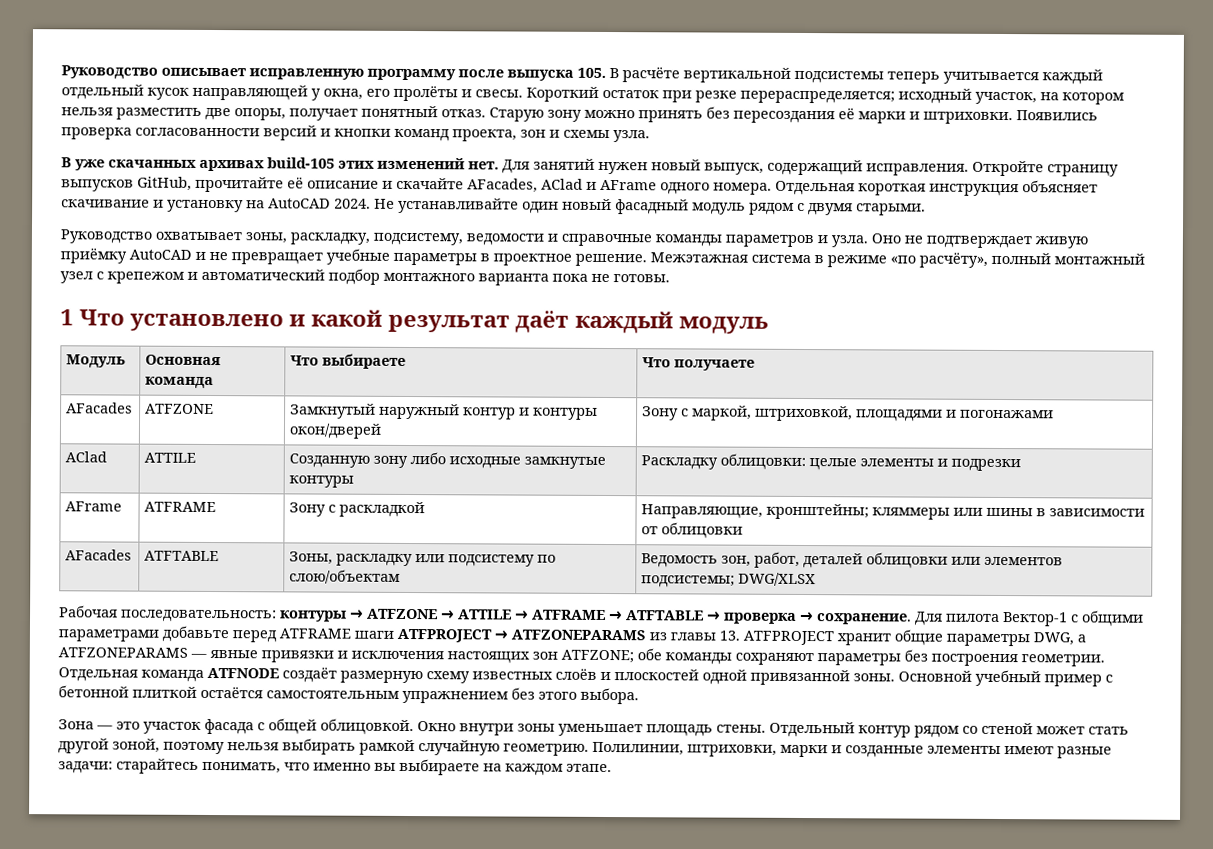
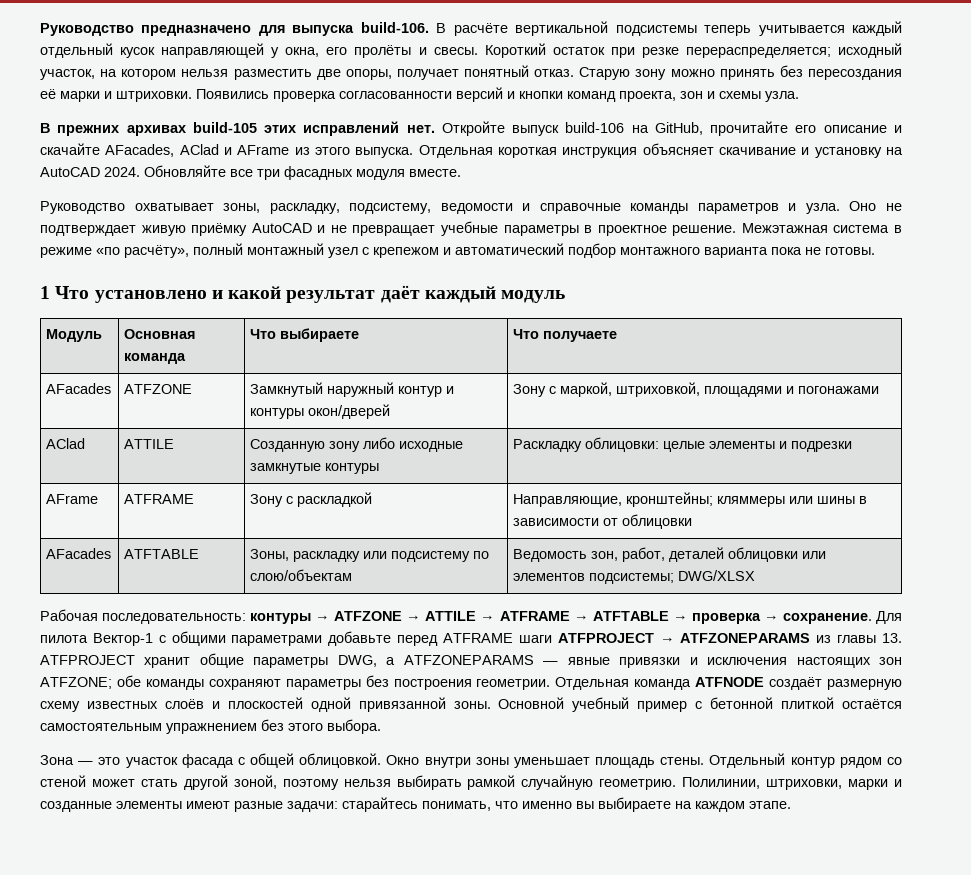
[61,65,606,81] Руководство описывает исправленную программу после выпуска 105. -> [40,22,429,36] Руководство предназначено для выпуска build-106.
[75,159,197,171] уже скачанных -> [57,125,120,136] прежних
[377,157,1119,177] [61,179,134,192] изменений нет. Для занятий нужен новый выпуск, содержащий исправления. Откройте страницу выпусков -> [303,121,649,136] исправлений нет. Откройте выпуск build-106 на
[287,177,304,189] её -> [795,125,817,133] его
[660,182,772,195] одного номера. -> [294,147,414,158] из этого выпуска.
[374,197,926,216] Не устанавливайте один новый фасадный модуль рядом с двумя старыми. -> [144,165,461,180] Обновляйте все три фасадных модуля вместе.

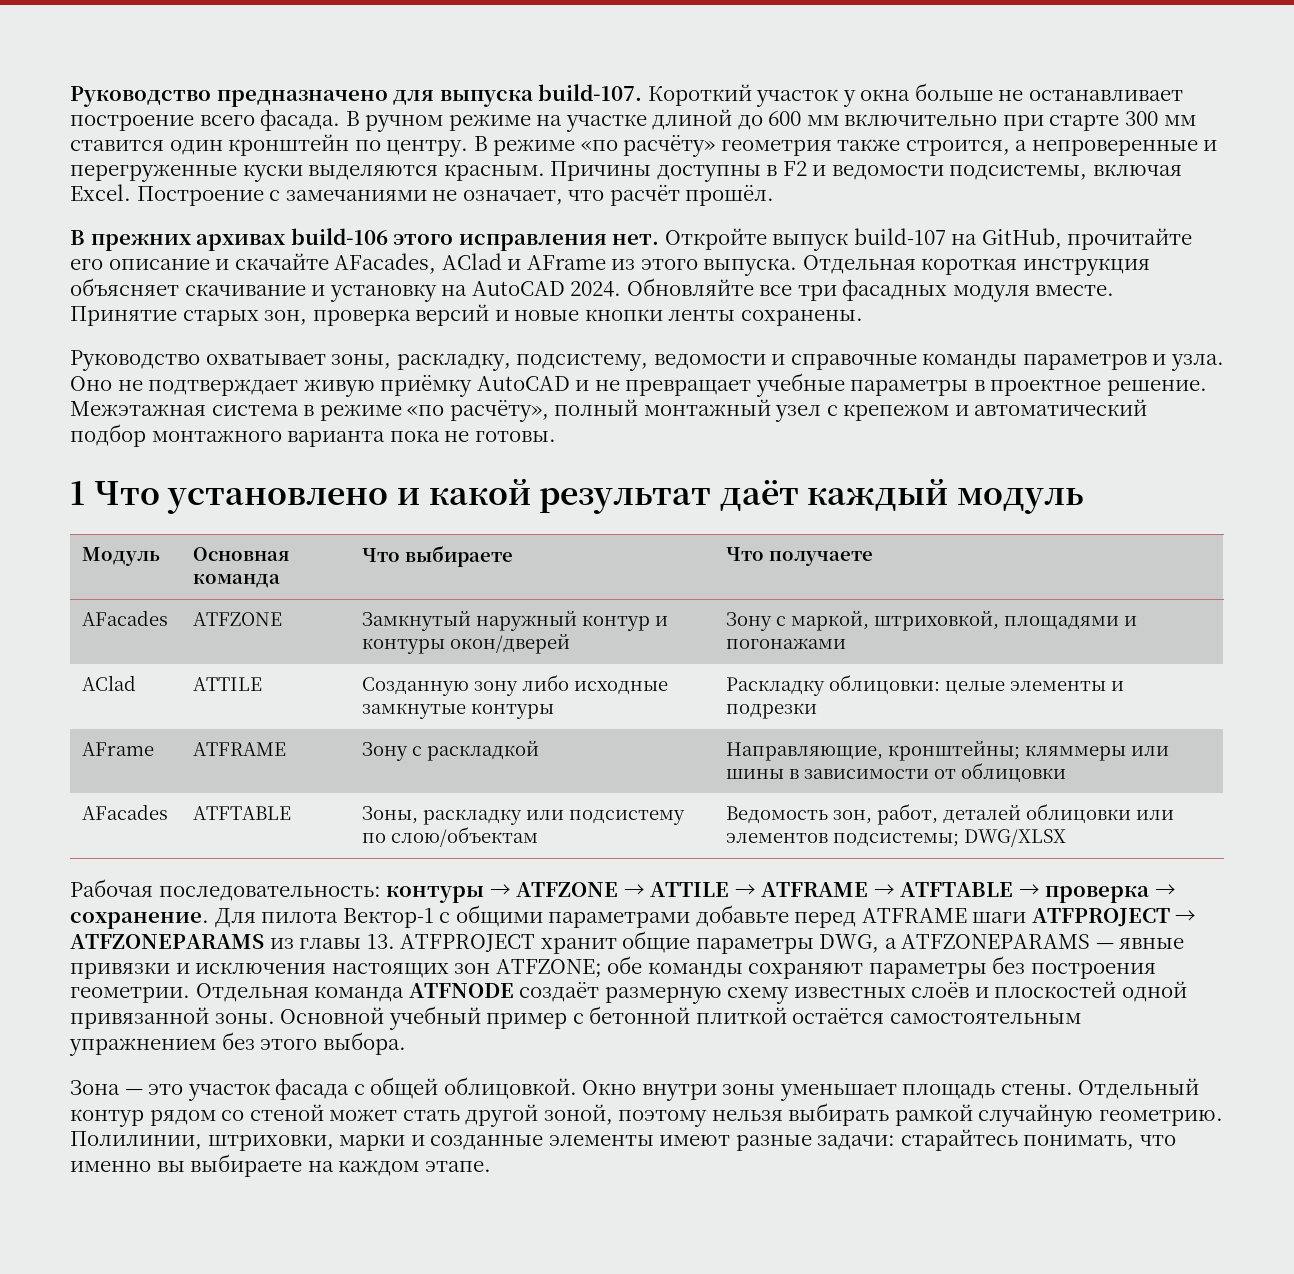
[360,21,903,36] [40,43,902,58] [40,65,902,80] [40,87,799,102] build-106. В расчёте вертикальной подсистемы теперь учитывается каждый отдельный кусок направляющей у окна, его пролёты и свесы. Короткий остаток при резке перераспределяется; исходный участок, на котором нельзя разместить две опоры, получает понятный отказ. Старую зону можно принять без пересоздания её марки и штриховки. Появились проверка согласованности версий и кнопки команд проекта, зон и схемы узла. -> [538,83,1183,107] [70,109,1196,132] [70,134,1218,157] [70,161,1182,182] [70,184,775,206] build-107. Короткий участок у окна больше не останавливает построение всего фасада. В ручном режиме на участке длиной до 600 мм включительно при старте 300 мм ставится один кронштейн по центру. В режиме «по расчёту» геометрия также строится, а непроверенные и перегруженные куски выделяются красным. Причины доступны в F2 и ведомости подсистемы, включая Excel. Построение с замечаниями не означает, что расчёт прошёл.
[192,121,400,136] build-105 этих исправлений -> [290,228,607,251] build-106 этого исправления
[565,122,625,133] build-106 -> [853,228,946,245] build-107
(461, 173) none -> [70,304,863,326] Принятие старых зон, проверка версий и новые кнопки ленты сохранены.

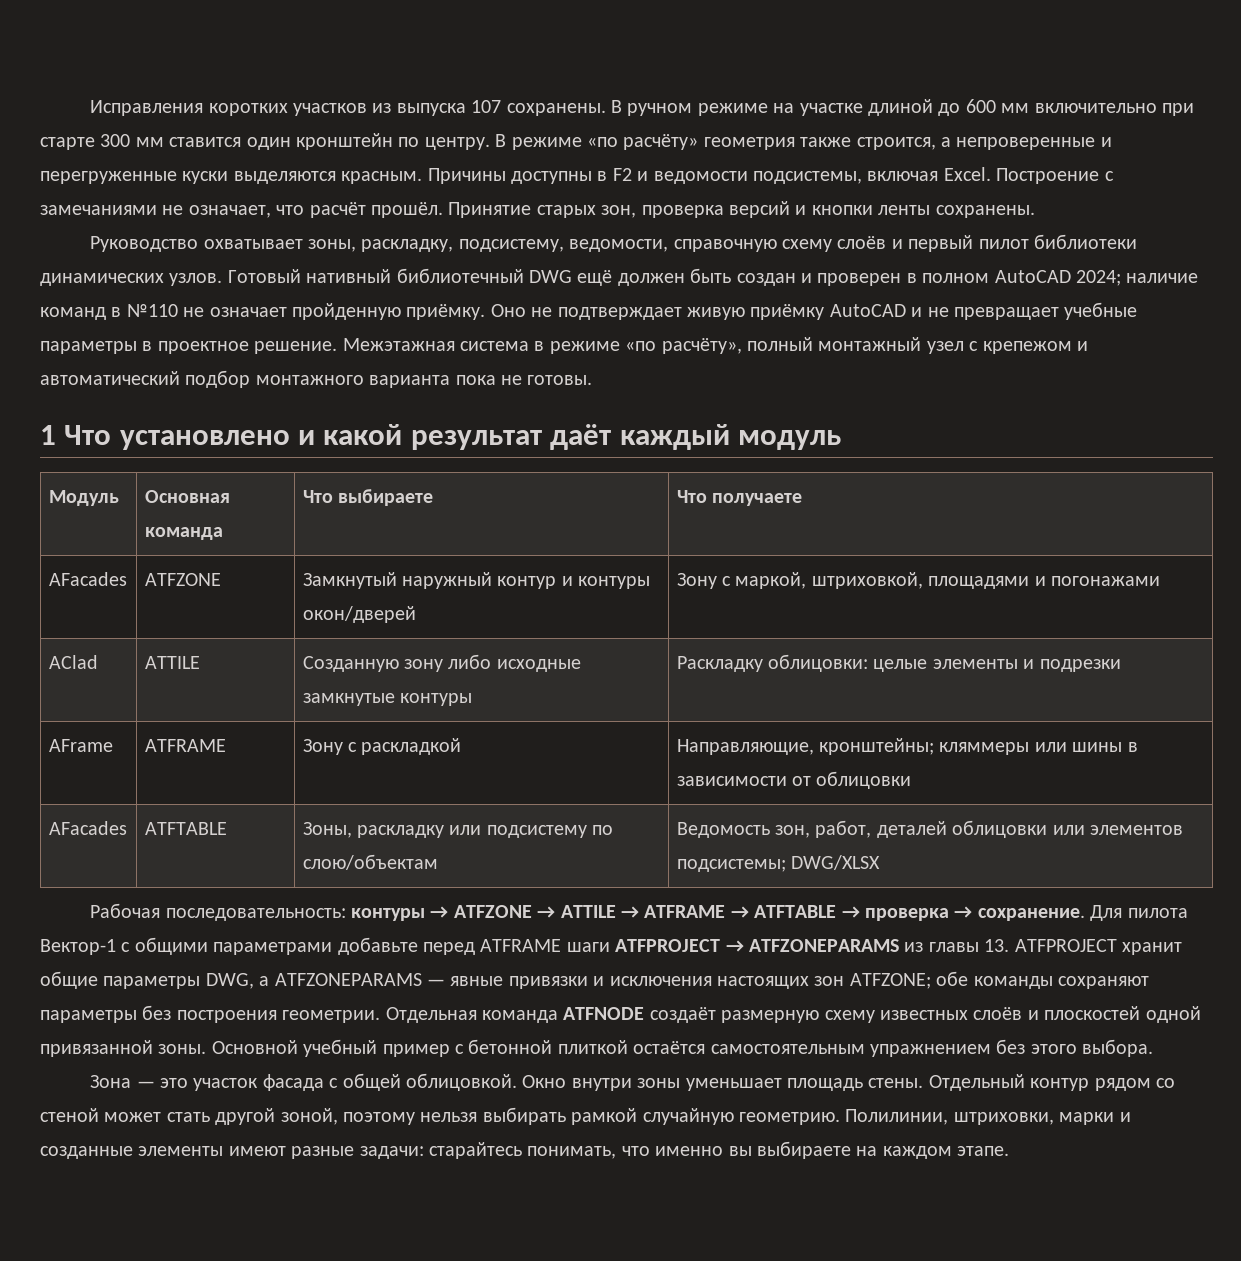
[70,83,1183,107] [70,109,341,131] Руководство предназначено для выпуска build-107. Короткий участок у окна больше не останавливает построение всего фасада. -> [90,100,606,116] Исправления коротких участков из выпуска 107 сохранены.
[70,228,1193,251] [70,253,1150,276] [70,278,1115,302] // В прежних архивах build-106 этого исправления нет. Откройте выпуск build-107 на GitHub, прочитайте его описание и скачайте AFacades, AClad и AFrame из этого выпуска. Отдельная короткая инструкция объясняет скачивание и установку на AutoCAD 2024. Обновляйте все три фасадных модуля вместе. -> (443, 210) none
[514,310,580,321] новые -> (807, 210) none
[653,353,1224,371] ведомости и справочные команды параметров и узла. -> [569,234,1137,252] [40,268,1199,286] [40,303,486,320] ведомости, справочную схему слоёв и первый пилот библиотеки динамических узлов. Готовый нативный библиотечный DWG ещё должен быть создан и проверен в полном AutoCAD 2024; наличие команд в №110 не означает пройденную приёмку.

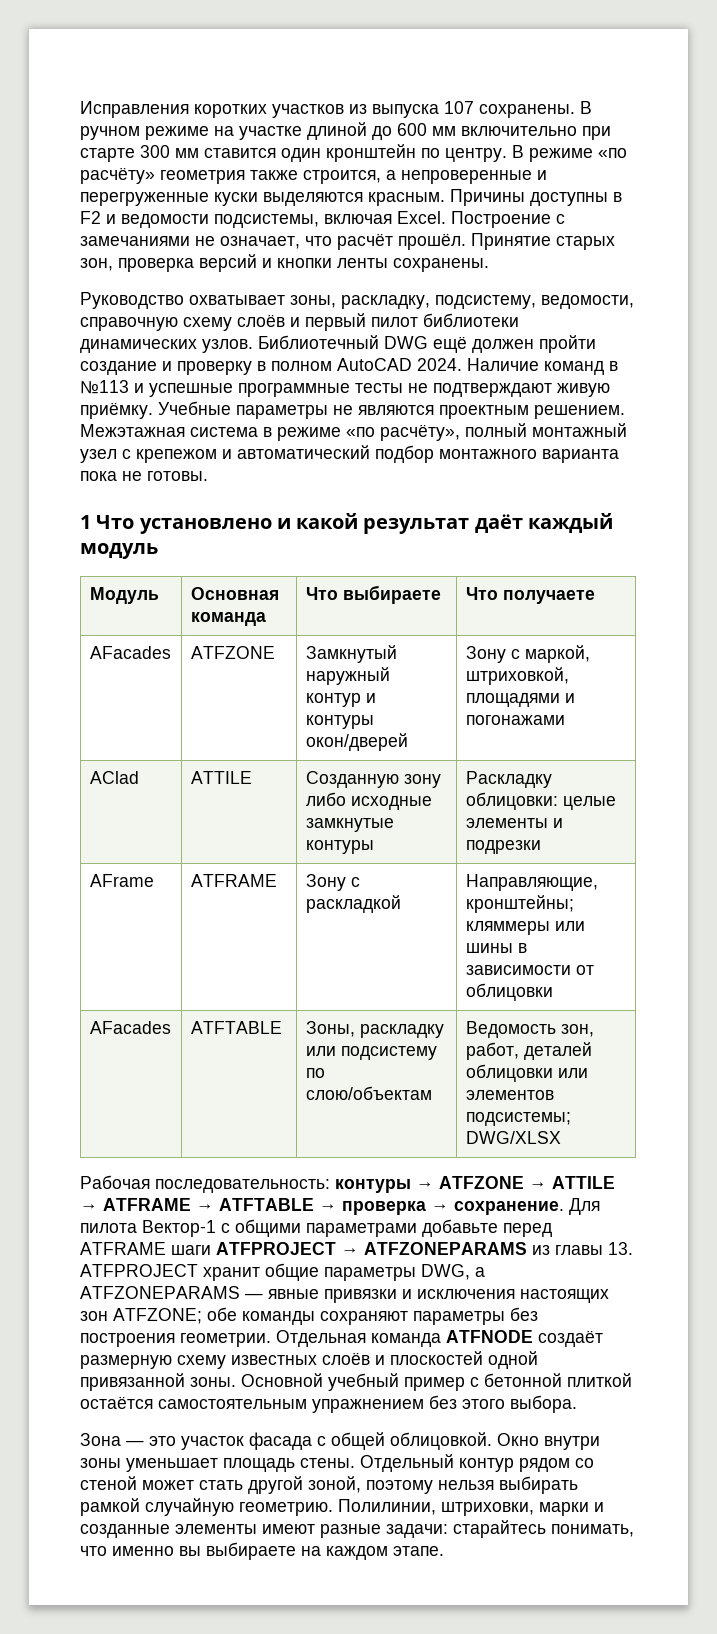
[227,268,1199,286] [40,302,1138,320] [40,341,338,354] Готовый нативный библиотечный DWG ещё должен быть создан и проверен в полном AutoCAD 2024; наличие команд в №110 не означает пройденную приёмку. Оно не подтверждает живую приёмку AutoCAD и не превращает учебные параметры в проектное решение. -> [258,335,596,353] [80,358,618,375] [80,380,610,397] [80,401,625,419] Библиотечный DWG ещё должен пройти создание и проверку в полном AutoCAD 2024. Наличие команд в №113 и успешные программные тесты не подтверждают живую приёмку. Учебные параметры не являются проектным решением.

